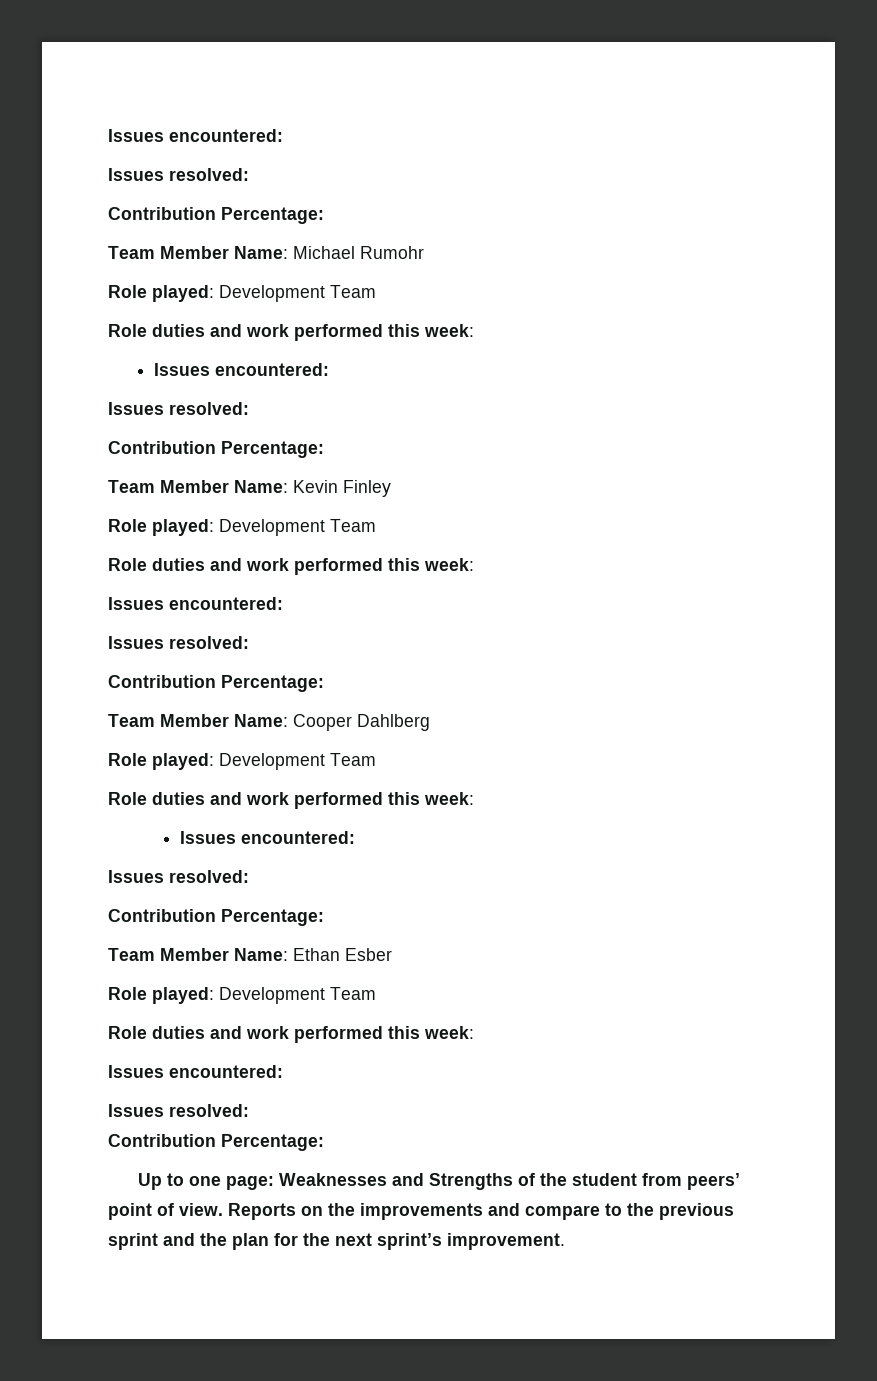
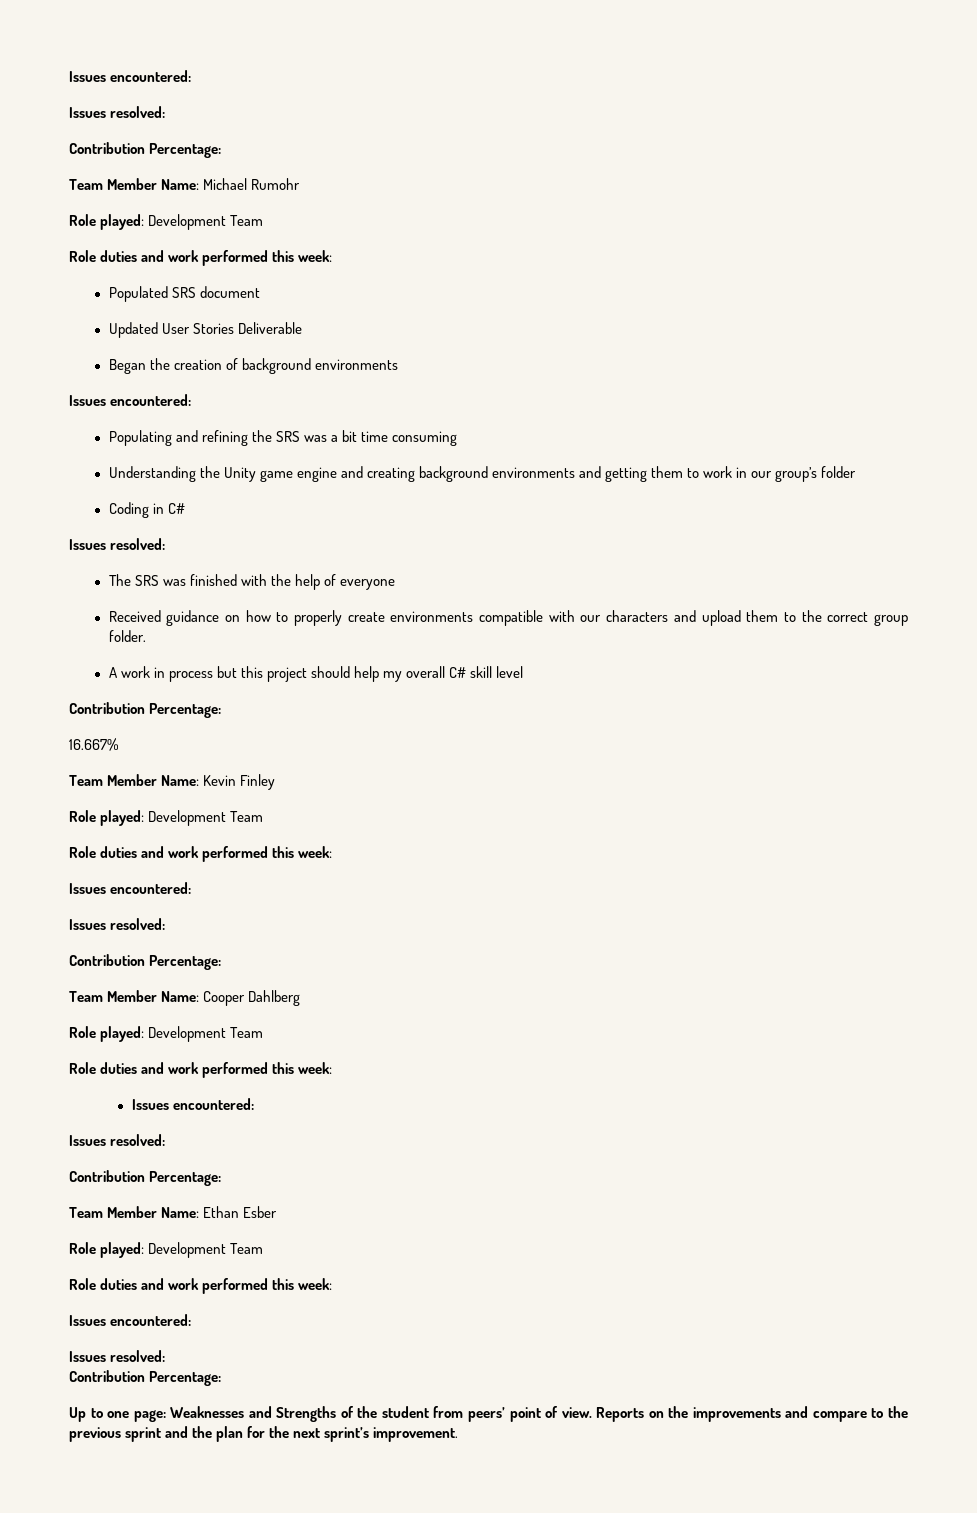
[153,363,329,376] [108,402,249,415] [108,441,324,458] Issues encountered: // Issues resolved: // Contribution Percentage: -> [108,286,260,302] [108,322,302,338] [108,358,398,374] [69,394,192,406] [108,430,458,446] [108,466,857,482] [108,502,185,518] [69,538,166,550] [108,574,396,590] [108,610,909,626] [108,630,146,642] [108,666,524,682] [69,702,222,718] [69,738,118,751] Populated SRS document // Updated User Stories Deliverable // Began the creation of background environments // Issues encountered: // Populating and refining the SRS was a bit time consuming // Understanding the Unity game engine and creating background environments and getting them to work in our group’s folder // Coding in C# // Issues resolved: // The SRS was finished with the help of everyone // Received guidance on how to properly create environments compatible with our characters and upload them to the correct group folder. // A work in process but this project should help my overall C# skill level // Contribution Percentage: // 16.667%

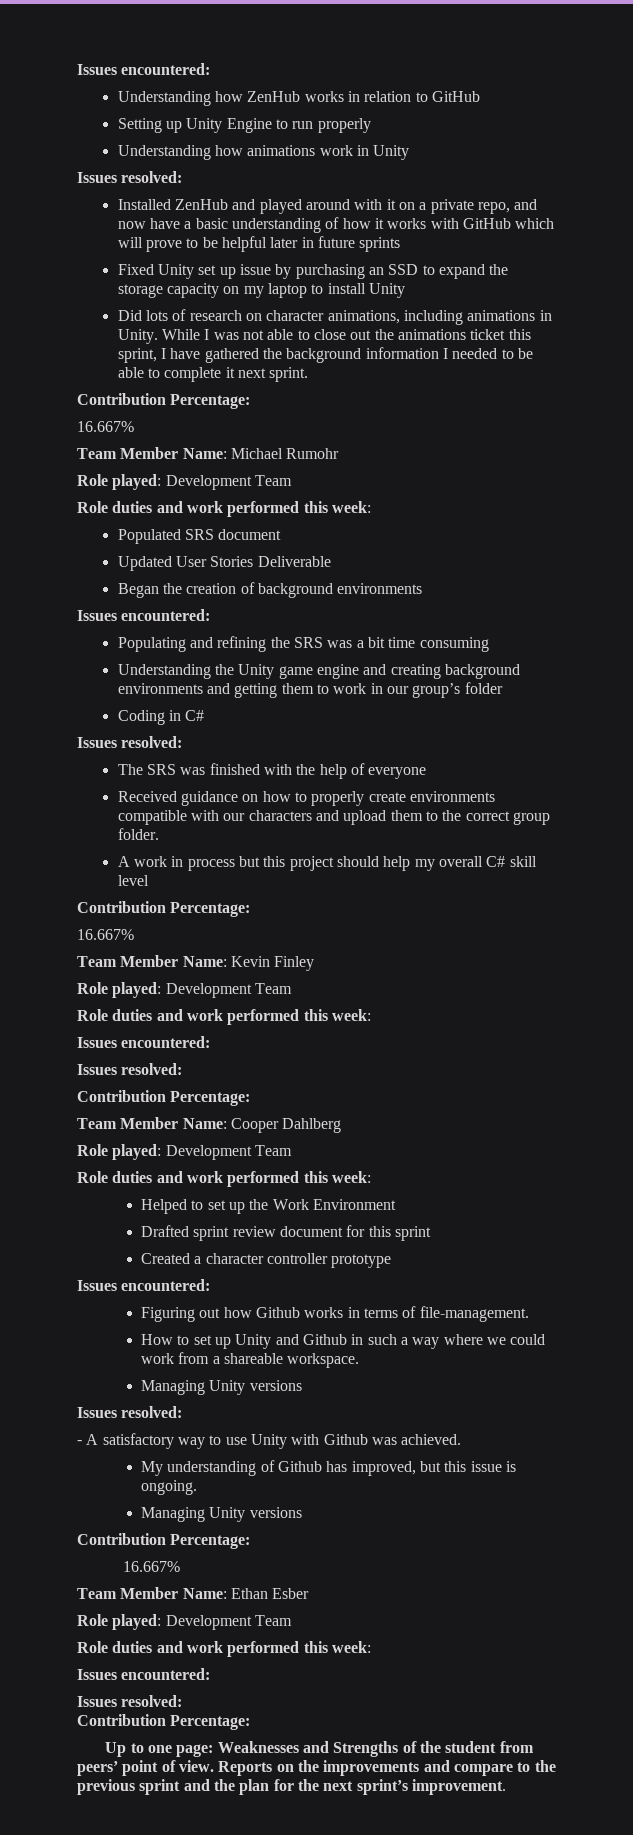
[69,70,192,82] [69,106,166,118] [69,142,222,158] Issues encountered: // Issues resolved: // Contribution Percentage: -> [77,63,211,75] [117,91,481,106] [117,118,371,133] [117,145,410,160] [77,171,183,183] [117,199,538,214] [117,217,555,233] [117,236,401,252] [117,264,509,279] [117,283,406,298] [117,309,552,325] [117,329,531,344] [117,347,534,363] [117,367,309,382] [77,393,251,409] [77,421,134,432] Issues encountered: // Understanding how ZenHub works in relation to GitHub // Setting up Unity Engine to run properly // Understanding how animations work in Unity // Issues resolved: // Installed ZenHub and played around with it on a private repo, and now have a basic understanding of how it works with GitHub which will prove to be helpful later in future sprints // Fixed Unity set up issue by purchasing an SSD to expand the storage capacity on my laptop to install Unity // Did lots of research on character animations, including animations in Unity. While I was not able to close out the animations ticket this sprint, I have gathered the background information I needed to be able to complete it next sprint. // Contribution Percentage: // 16.667%
[131,1098,254,1110] [69,1134,166,1146] [69,1170,222,1186] Issues encountered: // Issues resolved: // Contribution Percentage: -> [141,1199,396,1214] [141,1225,431,1241] [141,1253,392,1268] [77,1279,211,1291] [141,1306,529,1322] [141,1334,546,1349] [141,1352,360,1368] [141,1380,302,1395] [77,1406,183,1418] [77,1433,462,1449] [141,1460,516,1476] [141,1480,198,1495] [141,1507,302,1522] [77,1533,251,1549] [123,1561,181,1572] Helped to set up the Work Environment // Drafted sprint review document for this sprint // Created a character controller prototype // Issues encountered: // Figuring out how Github works in terms of file-management. // How to set up Unity and Github in such a way where we could work from a shareable workspace. // Managing Unity versions // Issues resolved: // - A satisfactory way to use Unity with Github was achieved. // My understanding of Github has improved, but this issue is ongoing. // Managing Unity versions // Contribution Percentage: // 16.667%

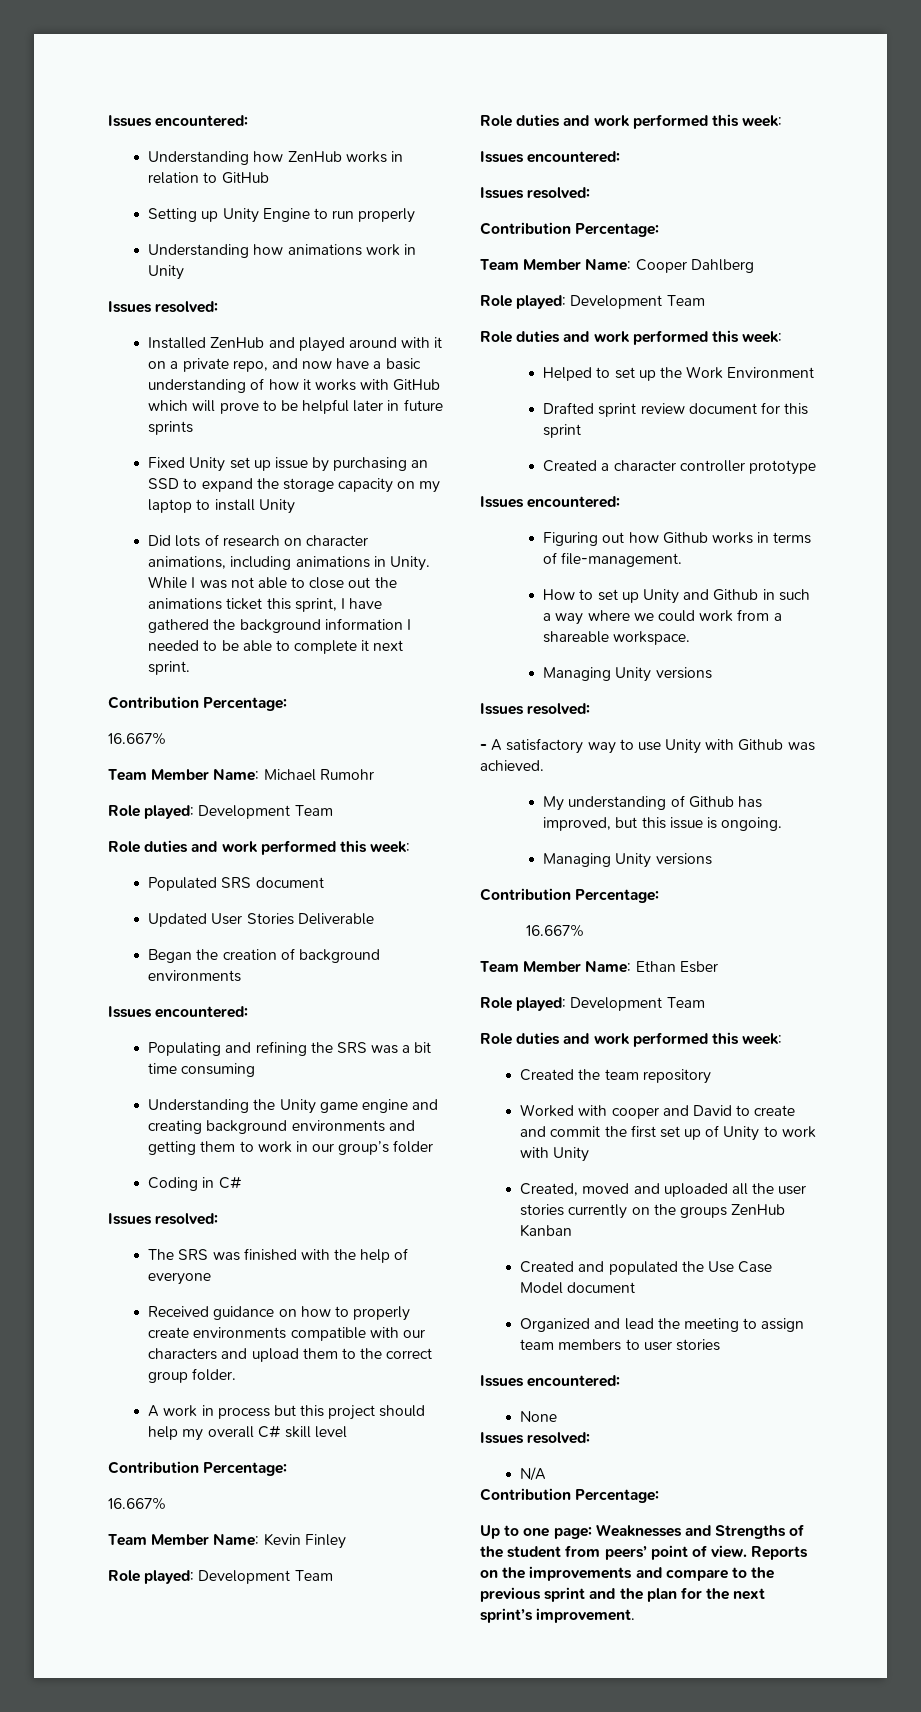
[77,1668,211,1680] [77,1695,183,1707] // Issues encountered: // Issues resolved: -> [520,1069,711,1084] [520,1104,796,1119] [520,1125,816,1141] [520,1147,590,1162] [520,1183,807,1197] [520,1204,786,1219] [520,1224,573,1237] [520,1261,773,1275] [520,1282,636,1294] [520,1318,805,1332] [520,1339,720,1351] [480,1375,621,1387] [520,1411,558,1422] [480,1432,591,1444] [520,1467,547,1481] // Created the team repository // Worked with cooper and David to create and commit the first set up of Unity to work with Unity // Created, moved and uploaded all the user stories currently on the groups ZenHub Kanban // Created and populated the Use Case Model document // Organized and lead the meeting to assign team members to user stories // Issues encountered: // None // Issues resolved: // N/A

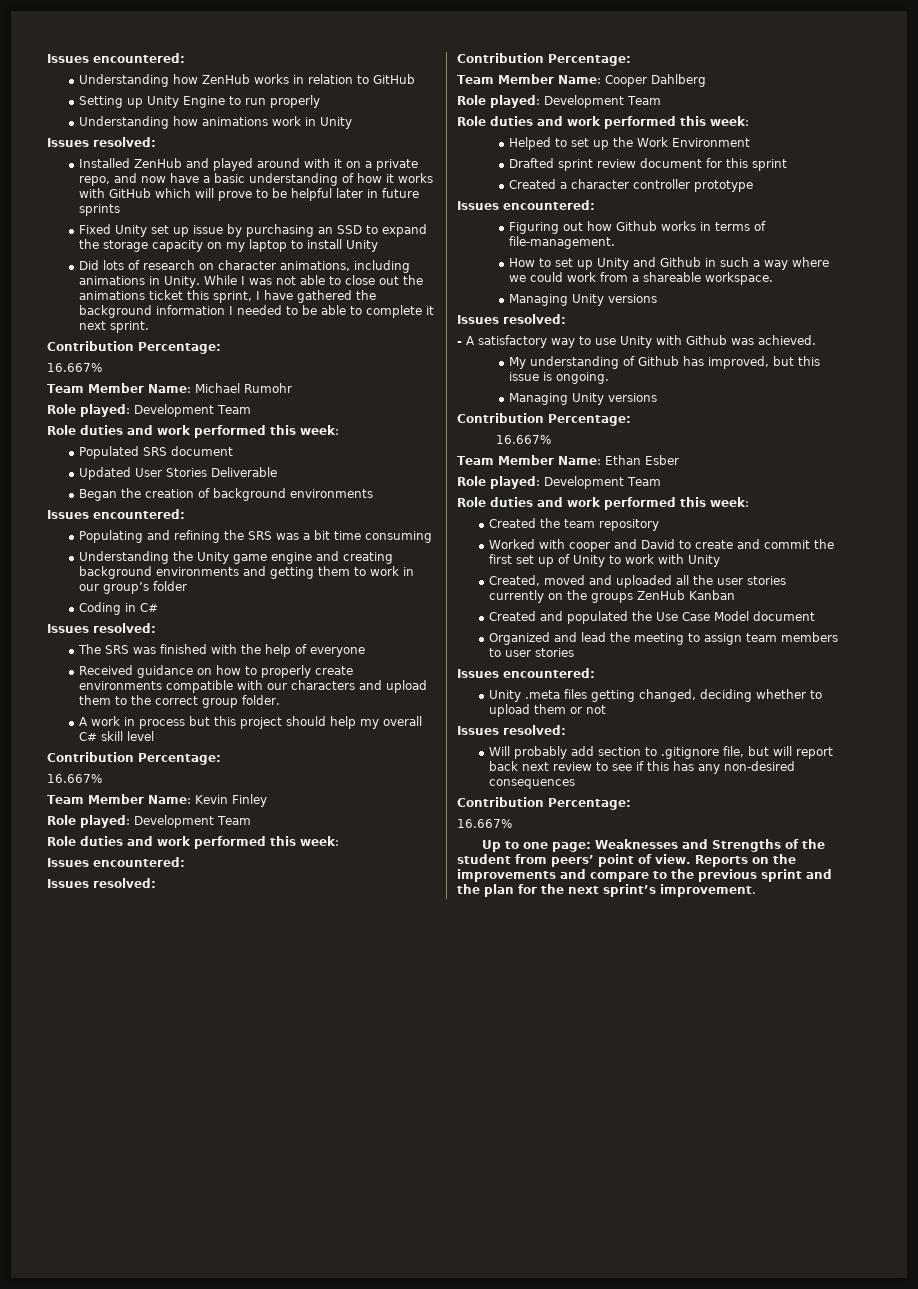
[520,1411,558,1422] [480,1432,591,1444] [520,1467,547,1481] [480,1488,660,1503] None // Issues resolved: // N/A // Contribution Percentage: -> [489,689,823,702] [489,704,607,717] [457,725,566,735] [489,746,834,759] [489,761,796,774] [489,779,576,789] [457,797,631,810] [457,819,512,828] Unity .meta files getting changed, deciding whether to upload them or not // Issues resolved: // Will probably add section to .gitignore file, but will report back next review to see if this has any non-desired consequences // Contribution Percentage: // 16.667%

